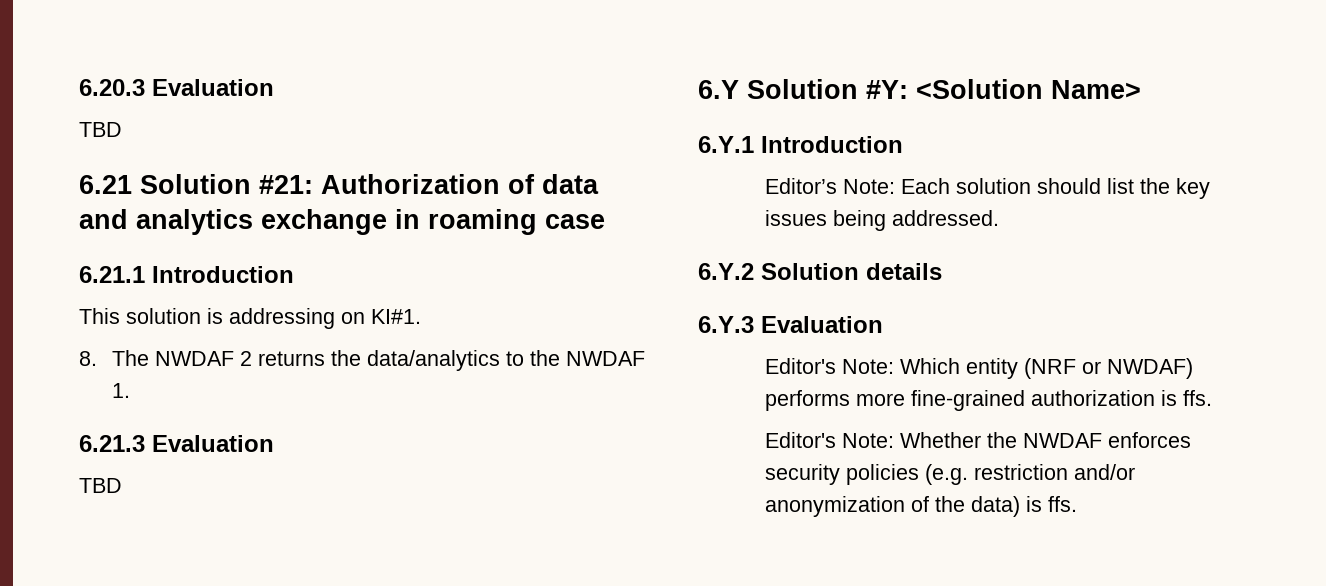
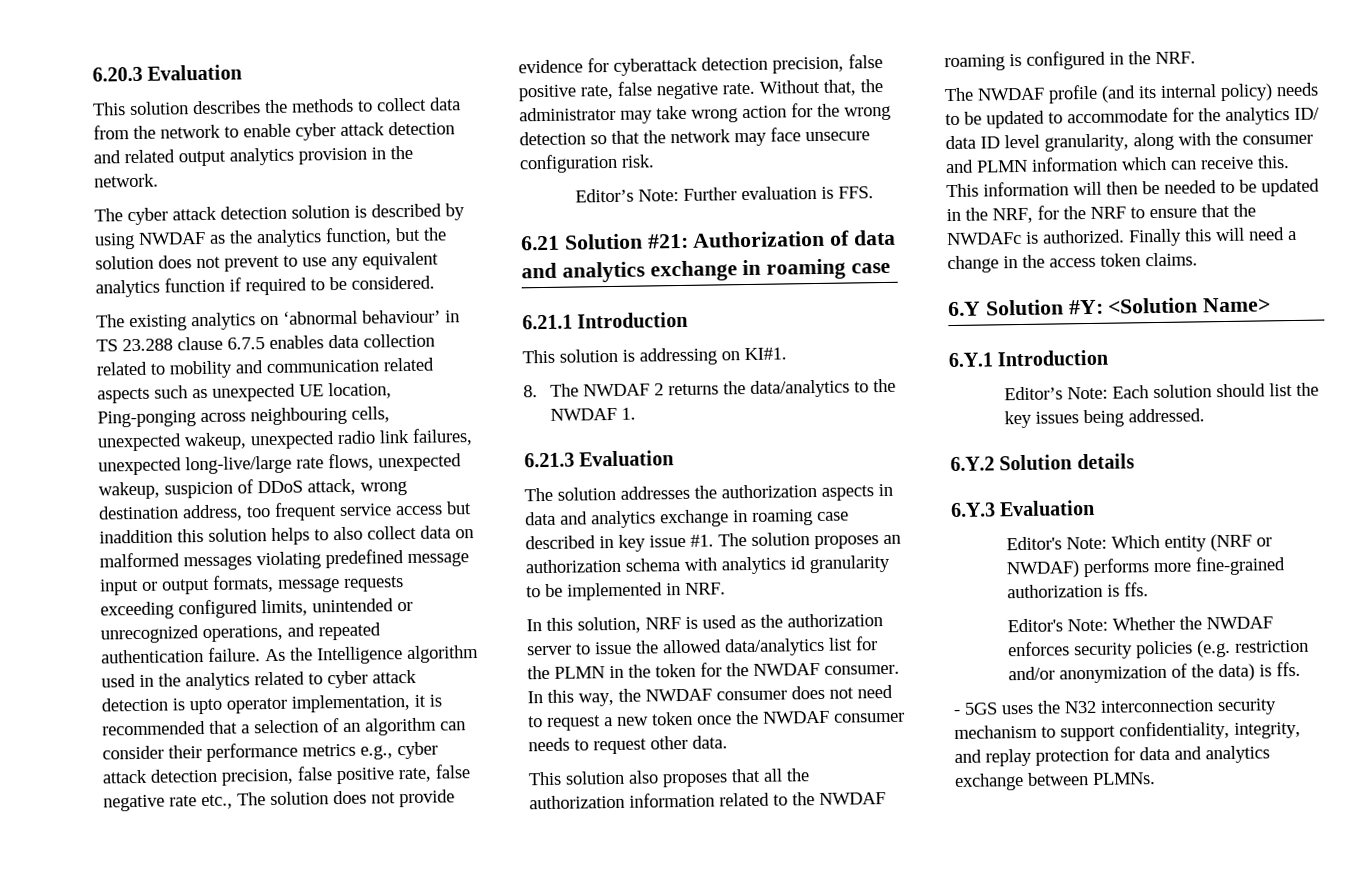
[79,122,122,137] TBD -> [93,97,461,116] [93,121,455,141] [93,145,413,167] [94,173,159,188] [94,203,465,226] [94,227,447,250] [95,251,439,272] [95,275,435,298] [96,309,460,332] [96,333,435,352] [96,357,434,379] [97,382,392,404] [97,406,390,428] [97,428,473,452] [98,453,462,476] [98,478,407,500] [98,501,472,522] [99,525,474,546] [99,549,469,571] [100,574,404,596] [100,598,413,620] [100,622,381,644] [101,644,479,665] [101,669,417,691] [101,693,442,715] [102,717,466,736] [102,741,438,762] [102,764,470,786] [103,789,455,812] [518,53,883,76] [518,78,883,102] [519,103,891,124] [519,127,870,147] [519,153,655,174] [574,185,874,203] This solution describes the methods to collect data from the network to enable cyber attack detection and related output analytics provision in the network. // The cyber attack detection solution is described by using NWDAF as the analytics function, but the solution does not prevent to use any equivalent analytics function if required to be considered. // The existing analytics on ‘abnormal behaviour’ in TS 23.288 clause 6.7.5 enables data collection related to mobility and communication related aspects such as unexpected UE location, Ping-ponging across neighbouring cells, unexpected wakeup, unexpected radio link failures, unexpected long-live/large rate flows, unexpected wakeup, suspicion of DDoS attack, wrong destination address, too frequent service access but inaddition this solution helps to also collect data on malformed messages violating predefined message input or output formats, message requests exceeding configured limits, unintended or unrecognized operations, and repeated authentication failure. As the Intelligence algorithm used in the analytics related to cyber attack detection is upto operator implementation, it is recommended that a selection of an algorithm can consider their performance metrics e.g., cyber attack detection precision, false positive rate, false negative rate etc., The solution does not provide evidence for cyberattack detection precision, false positive rate, false negative rate. Without that, the administrator may take wrong action for the wrong detection so that the network may face unsecure configuration risk. // Editor’s Note: Further evaluation is FFS.
[79,478,122,493] TBD -> [524,483,893,502] [525,509,849,529] [525,532,901,552] [525,554,890,575] [526,582,726,601] [526,613,883,634] [527,636,878,657] [527,662,900,680] [527,684,893,707] [528,710,905,731] [528,735,728,755] [528,768,810,788] [529,792,886,810] [944,50,1196,72] [944,82,1319,104] [945,107,1320,129] [945,131,1313,152] [945,155,1290,174] [946,178,1320,198] [946,203,1256,224] [947,227,1297,247] [947,252,1198,274] The solution addresses the authorization aspects in data and analytics exchange in roaming case described in key issue #1. The solution proposes an authorization schema with analytics id granularity to be implemented in NRF. // In this solution, NRF is used as the authorization server to issue the allowed data/analytics list for the PLMN in the token for the NWDAF consumer. In this way, the NWDAF consumer does not need to request a new token once the NWDAF consumer needs to request other data. // This solution also proposes that all the authorization information related to the NWDAF roaming is configured in the NRF. // The NWDAF profile (and its internal policy) needs to be updated to accommodate for the analytics ID/ data ID level granularity, along with the consumer and PLMN information which can receive this. This information will then be needed to be updated in the NRF, for the NRF to ensure that the NWDAFc is authorized. Finally this will need a change in the access token claims.
(1077, 504) none -> [954,698,1277,716] [954,720,1301,742] [954,745,1270,767] [954,772,1156,792] // - 5GS uses the N32 interconnection security mechanism to support confidentiality, integrity, and replay protection for data and analytics exchange between PLMNs.

